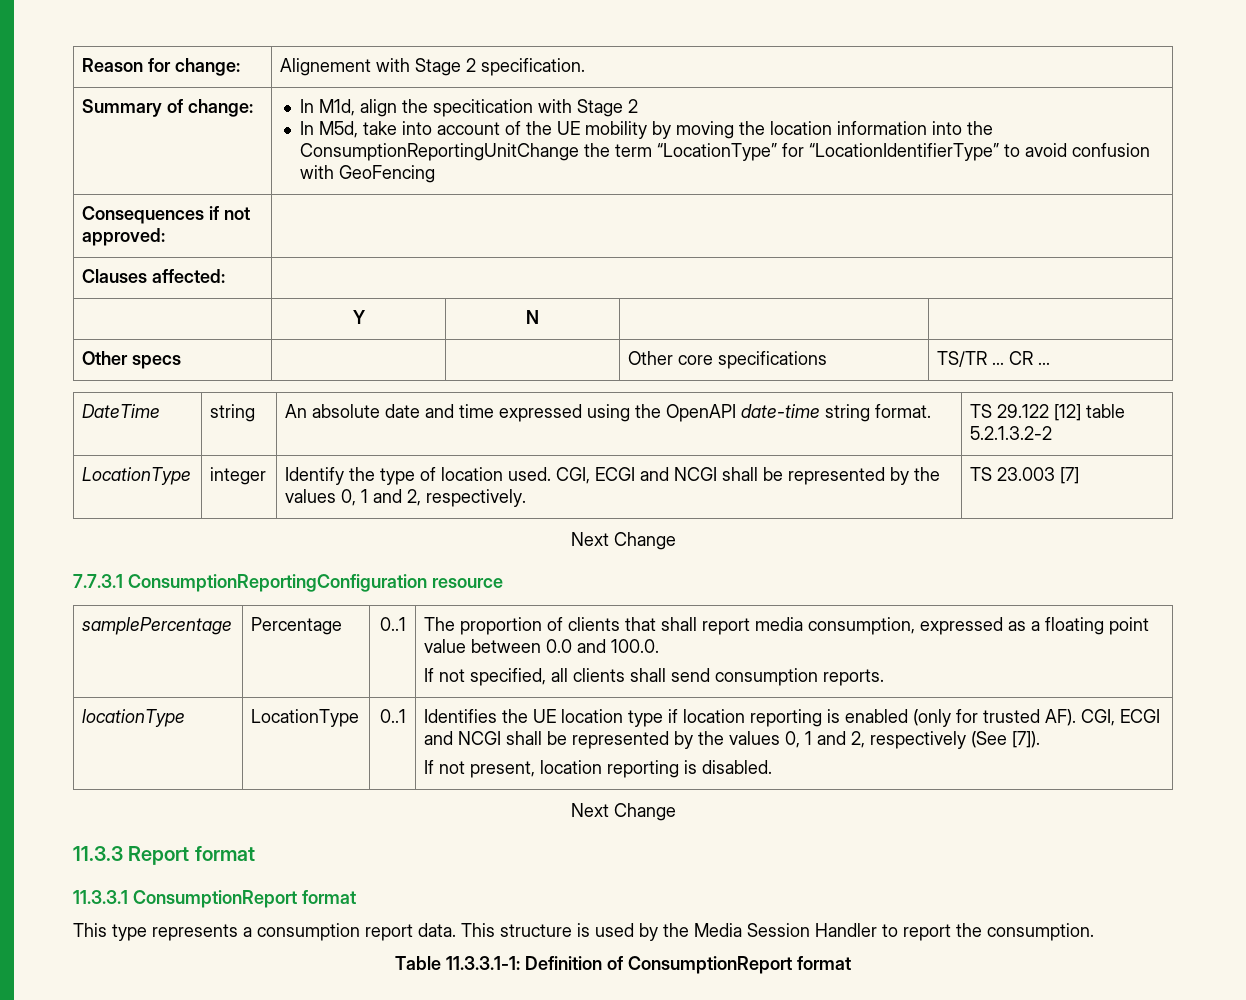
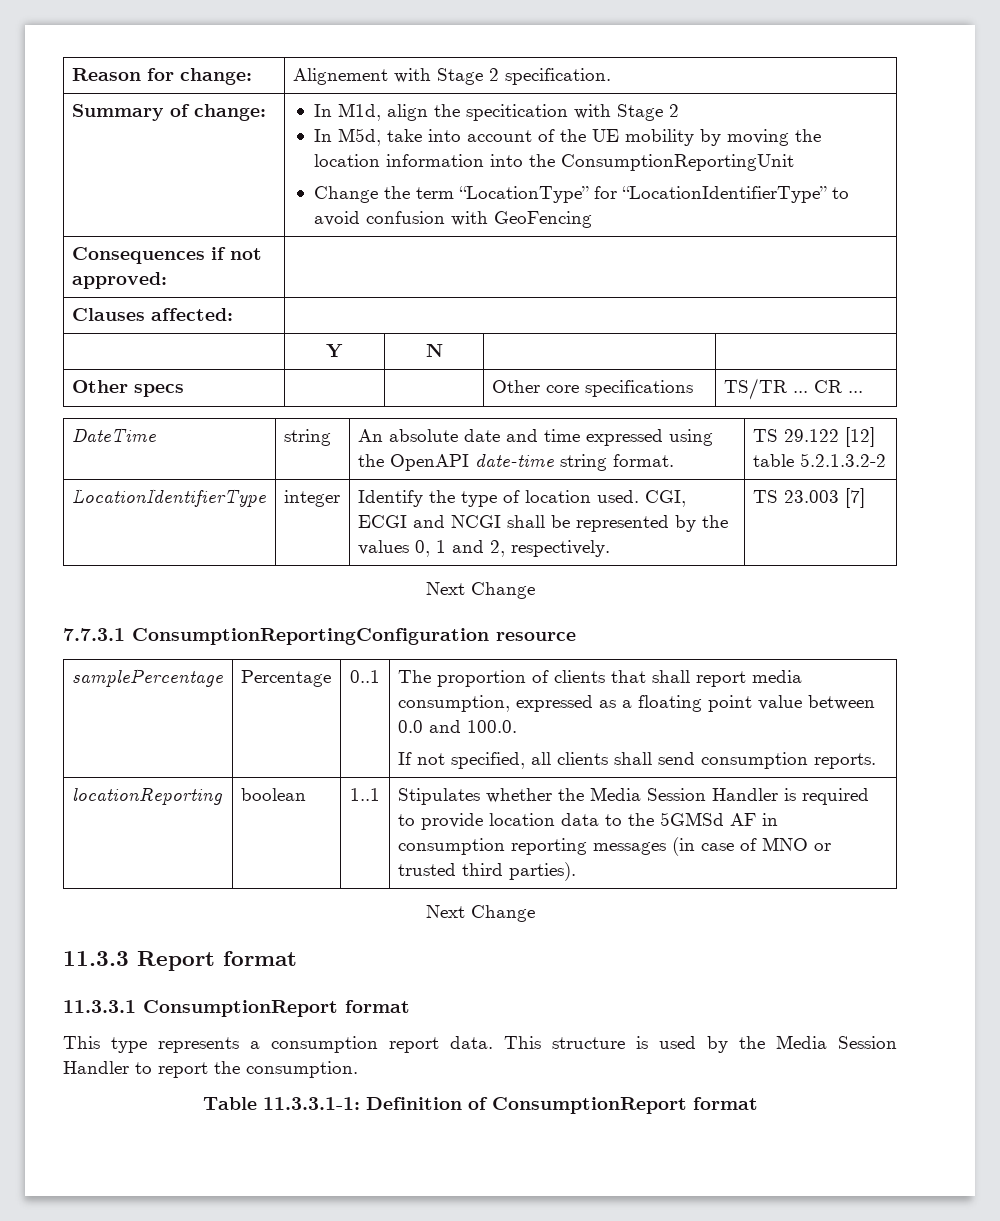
[300,143,580,161] ConsumptionReportingUnitChange -> [560,154,794,171] [313,186,378,203] ConsumptionReportingUnit // Change
[82,467,192,485] LocationType -> [71,489,266,507] LocationIdentifierType
[82,709,186,727] [251,709,360,727] [379,709,406,723] [424,709,1161,727] [424,731,1041,749] [424,760,773,778] locationType | LocationType | 0..1 | Identifies the UE location type if location reporting is enabled (only for trusted AF). CGI, ECGI and NCGI shall be represented by the values 0, 1 and 2, respectively (See [7]). // If not present, location reporting is disabled. -> [71,788,223,805] [240,788,306,801] [350,788,380,801] [397,787,869,805] [397,812,778,830] [397,837,831,856] [397,862,576,881] locationReporting | boolean | 1..1 | Stipulates whether the Media Session Handler is required to provide location data to the 5GMSd AF in consumption reporting messages (in case of MNO or trusted third parties).

